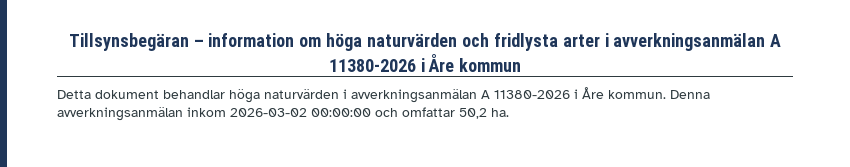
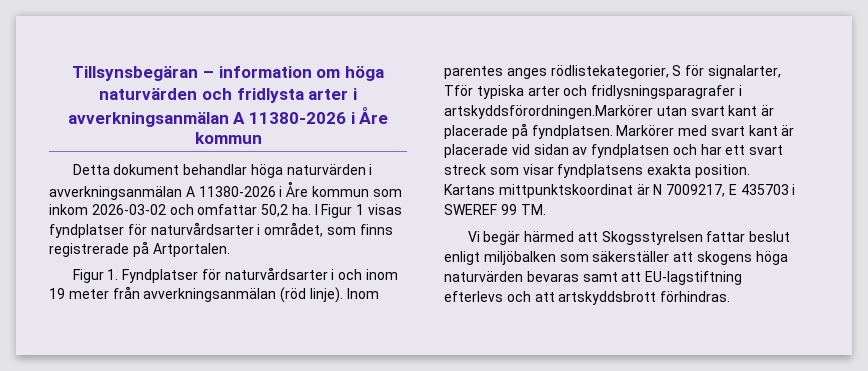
[608,90,710,99] [57,107,183,121] kommun. Denna avverkningsanmälan -> [311,186,402,197] kommun som
[311,108,371,117] 00:00:00 -> (166, 209) none
(509, 112) none -> [314,204,403,218] [49,222,393,238] [49,241,230,257] [72,267,399,283] [49,286,379,303] [444,65,781,79] [444,85,742,99] [444,105,775,119] [444,123,795,139] [444,144,784,158] [444,164,750,178] [444,184,796,198] [444,204,546,215] [467,231,791,245] [444,251,788,265] [444,271,743,285] [444,291,731,305] I Figur 1 visas fyndplatser för naturvårdsarter i området, som finns registrerade på Artportalen. // Figur 1. Fyndplatser för naturvårdsarter i och inom 19 meter från avverkningsanmälan (röd linje). Inom parentes anges rödlistekategorier, S för signalarter, Tför typiska arter och fridlysningsparagrafer i artskyddsförordningen.Markörer utan svart kant är placerade på fyndplatsen. Markörer med svart kant är placerade vid sidan av fyndplatsen och har ett svart streck som visar fyndplatsens exakta position. Kartans mittpunktskoordinat är N 7009217, E 435703 i SWEREF 99 TM. // Vi begär härmed att Skogsstyrelsen fattar beslut enligt miljöbalken som säkerställer att skogens höga naturvärden bevaras samt att EU-lagstiftning efterlevs och att artskyddsbrott förhindras.

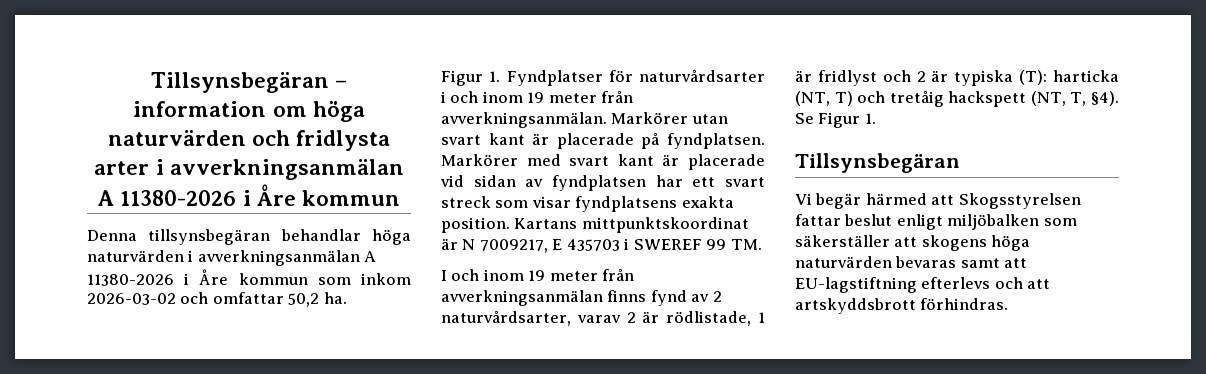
[72,164,180,175] Detta dokument -> [87,229,271,245] Denna tillsynsbegäran
[314,204,403,218] [49,222,393,238] [49,241,230,257] I Figur 1 visas fyndplatser för naturvårdsarter i området, som finns registrerade på Artportalen. -> (347, 298) none
[143,287,379,303] [444,65,781,79] [444,85,742,99] [444,105,653,119] avverkningsanmälan (röd linje). Inom parentes anges rödlistekategorier, S för signalarter, Tför typiska arter och fridlysningsparagrafer i artskyddsförordningen.Markörer -> [441,112,689,128] avverkningsanmälan. Markörer
[672,144,697,155] och -> (646, 183) none
(546, 209) none -> [441,269,635,281] [441,290,722,306] [441,311,765,326] [795,70,1119,86] [795,91,1119,107] [795,112,876,128] [795,153,960,173] // I och inom 19 meter från avverkningsanmälan finns fynd av 2 naturvårdsarter, varav 2 är rödlistade, 1 är fridlyst och 2 är typiska (T): harticka (NT, T) och tretåig hackspett (NT, T, §4). Se Figur 1. // Tillsynsbegäran

